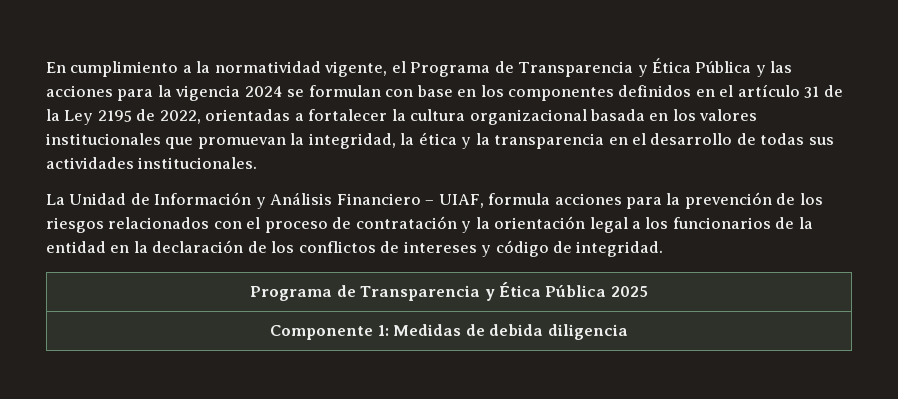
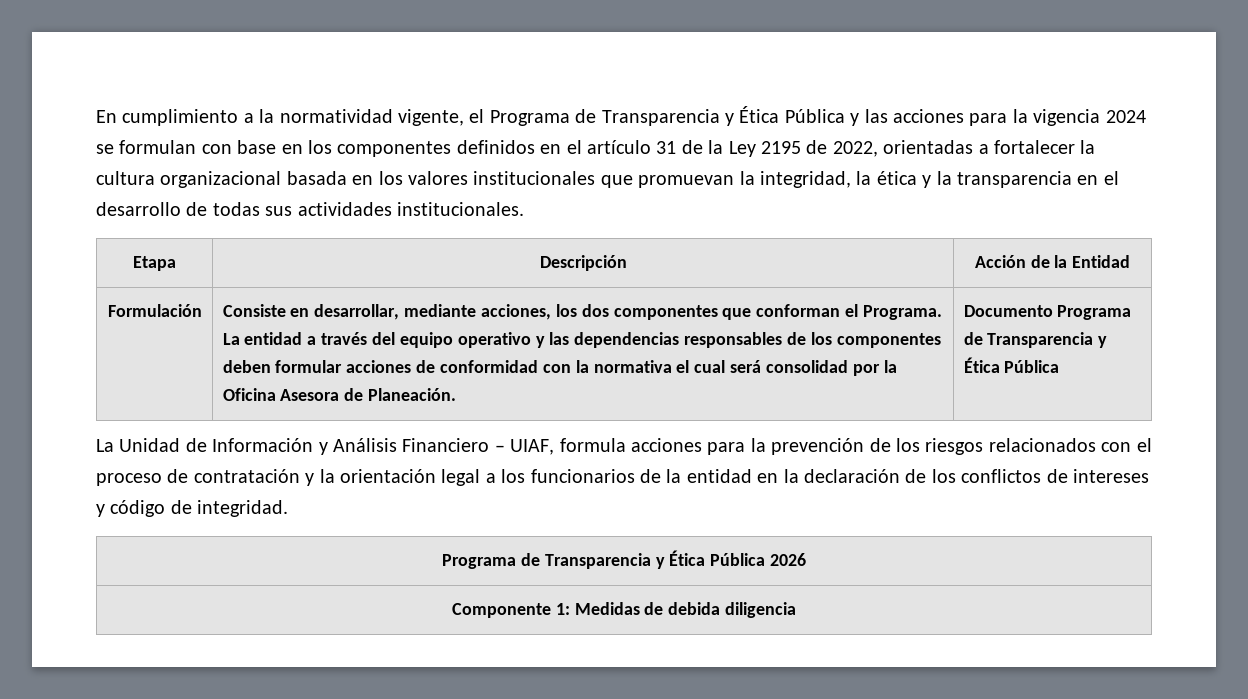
(258, 163) none -> [133,256,176,271] [539,255,627,271] [974,255,1131,268] [107,304,202,317] [222,304,942,320] [222,332,941,348] [222,360,897,376] [222,388,457,401] [963,305,1132,320] [963,332,1108,348] [963,357,1060,373] // Etapa | Descripción | Acción de la Entidad // Formulación | Consiste en desarrollar, mediante acciones, los dos componentes que conforman el Programa. La entidad a través del equipo operativo y las dependencias responsables de los componentes deben formular acciones de conformidad con la normativa el cual será consolidad por la Oficina Asesora de Planeación. | Documento Programa de Transparencia y Ética Pública
[610,286,648,297] 2025 -> [770,553,807,566] 2026

